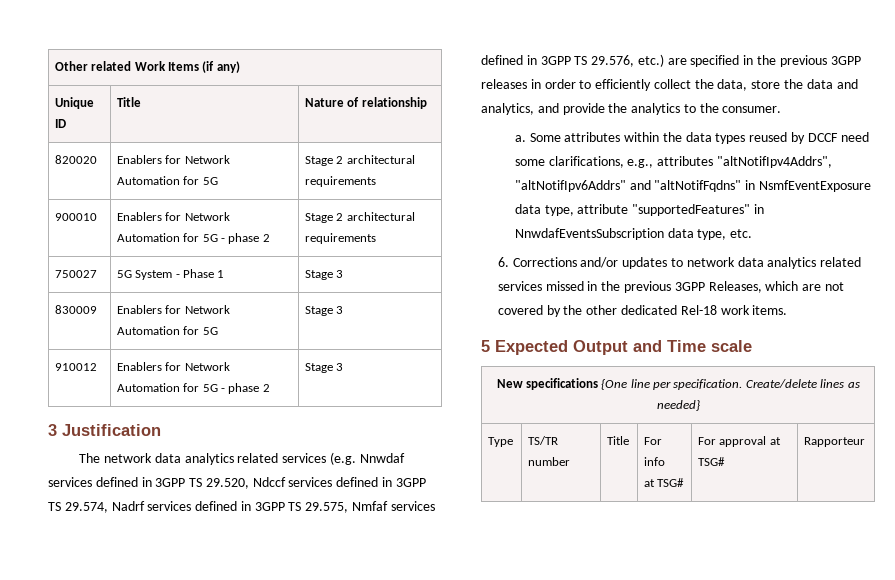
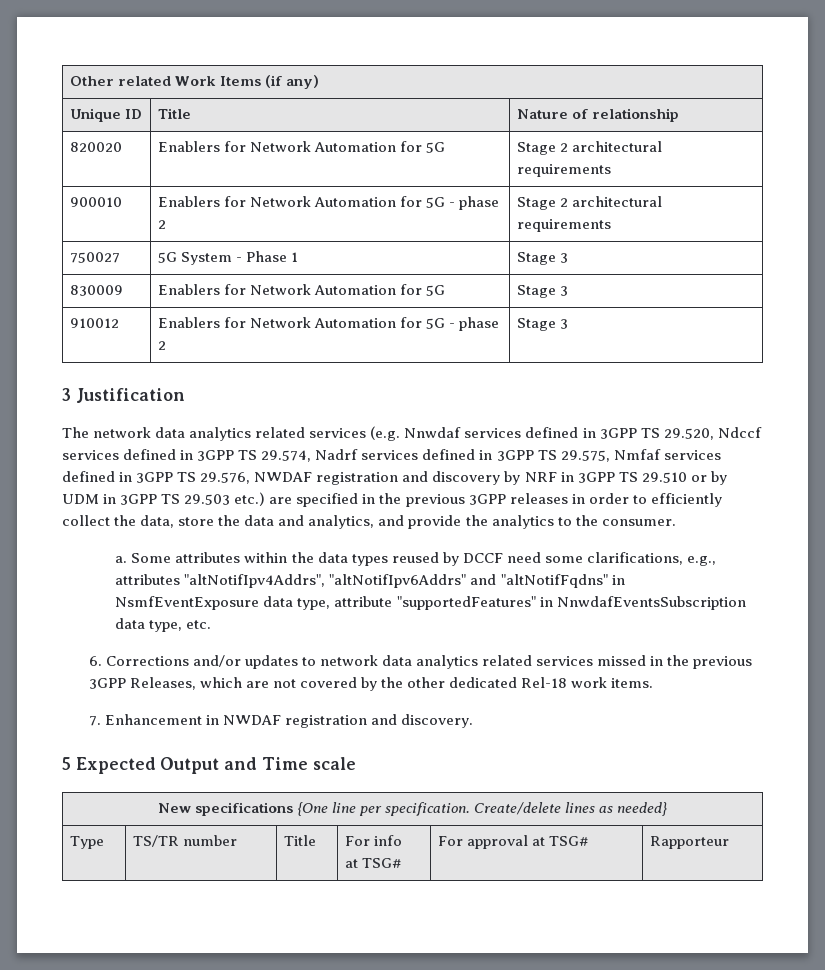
(635, 61) none -> [254,471,727,485] [62,494,231,505] NWDAF registration and discovery by NRF in 3GPP TS 29.510 or by UDM in 3GPP TS 29.503
(788, 310) none -> [88,714,473,728] // 7. Enhancement in NWDAF registration and discovery.

